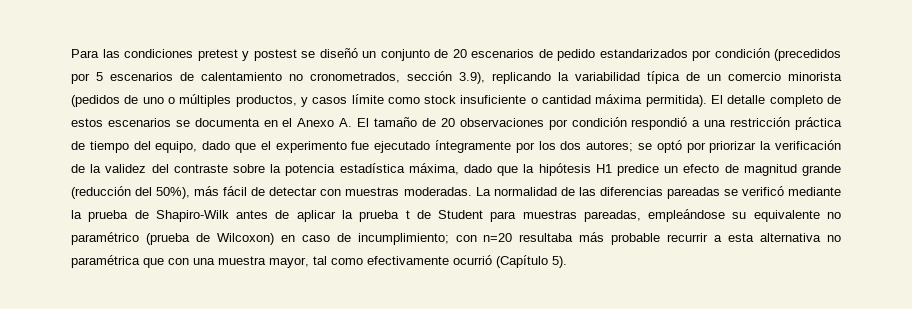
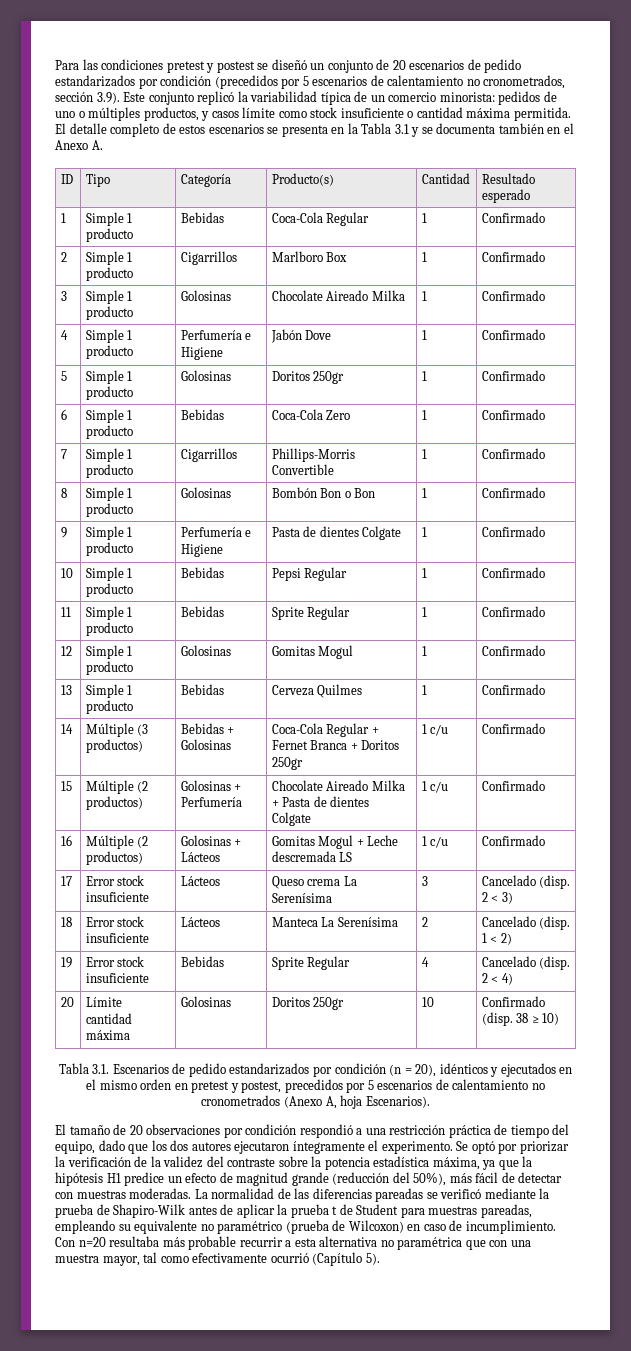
[459,72,551,84] 3.9), replicando -> [96,91,235,105] 3.9). Este conjunto replicó
[788,72,842,81] [71,95,120,107] minorista (pedidos -> [439,91,541,105] minorista: pedidos
[645,95,707,107] permitida). -> [513,107,571,121] permitida.
[194,118,353,127] documenta en el Anexo A. -> [281,123,574,137] [55,140,103,150] [60,174,73,184] [85,174,110,187] [180,174,231,187] [271,173,334,186] [421,173,470,184] [481,173,535,184] [481,189,530,203] [60,213,66,223] [85,212,133,226] [85,228,133,242] [180,212,224,223] [271,212,370,226] [421,213,427,223] [481,212,545,223] [60,252,67,262] [85,251,133,265] [85,267,133,281] [180,251,237,265] [271,251,348,262] [421,252,427,262] [481,251,545,262] [60,291,67,301] [85,290,133,304] [85,306,133,320] [180,290,231,301] [271,290,405,301] [421,291,427,301] [481,290,545,301] [60,330,68,340] [85,329,133,343] [85,345,133,359] [180,330,252,340] [180,347,223,360] [270,329,332,343] [421,330,427,340] [481,329,545,340] [60,371,67,381] [85,370,133,384] [85,386,133,400] [180,370,231,381] [271,371,345,384] [421,371,427,381] [481,370,545,381] [60,409,67,420] [85,409,133,423] [85,425,133,439] [180,409,224,420] [271,409,351,420] [421,410,427,420] [481,409,545,420] [60,449,67,459] [85,448,133,462] [85,464,133,478] [180,448,237,462] [271,448,355,462] [271,464,334,475] [421,449,427,459] [481,448,545,459] [60,488,67,498] [85,487,133,501] [85,503,133,517] [180,487,231,498] [271,487,376,498] [421,488,427,498] [481,487,545,498] [60,527,67,538] [85,526,133,540] [85,542,133,556] [180,527,252,537] [180,544,223,557] [271,526,402,540] [421,527,427,537] [481,526,545,537] [60,568,73,578] [85,567,133,581] [85,583,133,597] [180,567,224,578] [271,567,348,581] [421,568,427,578] [481,567,545,578] [60,607,71,617] [85,606,133,620] [85,622,133,636] [180,606,224,617] [271,606,351,620] [421,607,427,617] [481,606,545,617] [60,646,72,656] [85,645,133,659] [85,661,133,675] [180,645,231,656] [271,645,354,659] [421,646,427,656] [481,645,545,656] [60,685,72,695] [85,684,133,698] [85,700,133,714] [180,684,224,695] [271,684,363,698] [421,685,427,695] [481,684,545,695] [60,724,73,734] [85,723,149,737] [85,739,143,753] [180,723,235,734] [180,739,231,750] [271,723,379,737] [271,740,400,750] [271,757,303,770] [421,724,449,736] [481,723,545,734] [60,781,72,791] [85,780,149,794] [85,796,143,810] [180,780,242,791] [180,797,242,807] [271,780,405,791] [271,796,370,807] [271,812,311,826] [421,781,449,793] [481,780,545,791] [60,835,72,846] [85,835,149,849] [85,851,143,865] [180,835,242,846] [180,852,220,862] [271,835,399,849] [271,851,353,862] [421,836,449,848] [481,835,545,846] [60,876,72,886] [85,875,145,886] [85,892,149,902] [180,876,220,886] [271,876,357,889] [271,893,332,903] [421,876,428,886] [481,875,571,889] [481,892,513,904] [60,917,72,927] [85,916,145,927] [85,933,149,943] [180,917,220,927] [271,917,398,927] [421,917,428,927] [481,916,571,930] [481,933,512,945] [60,957,72,968] [85,956,145,967] [85,973,149,983] [180,956,224,967] [271,956,351,970] [421,957,429,967] [481,956,571,970] [481,973,513,985] [60,997,74,1007] [85,997,122,1007] [85,1013,132,1024] [85,1030,130,1040] [180,996,231,1007] [271,997,345,1010] [421,997,434,1007] [481,996,545,1007] [481,1012,560,1026] [58,1063,573,1077] [86,1079,545,1093] [201,1095,430,1109] presenta en la Tabla 3.1 y se documenta también en el Anexo A. // ID | Tipo | Categoría | Producto(s) | Cantidad | Resultado esperado // 1 | Simple 1 producto | Bebidas | Coca-Cola Regular | 1 | Confirmado // 2 | Simple 1 producto | Cigarrillos | Marlboro Box | 1 | Confirmado // 3 | Simple 1 producto | Golosinas | Chocolate Aireado Milka | 1 | Confirmado // 4 | Simple 1 producto | Perfumería e Higiene | Jabón Dove | 1 | Confirmado // 5 | Simple 1 producto | Golosinas | Doritos 250gr | 1 | Confirmado // 6 | Simple 1 producto | Bebidas | Coca-Cola Zero | 1 | Confirmado // 7 | Simple 1 producto | Cigarrillos | Phillips-Morris Convertible | 1 | Confirmado // 8 | Simple 1 producto | Golosinas | Bombón Bon o Bon | 1 | Confirmado // 9 | Simple 1 producto | Perfumería e Higiene | Pasta de dientes Colgate | 1 | Confirmado // 10 | Simple 1 producto | Bebidas | Pepsi Regular | 1 | Confirmado // 11 | Simple 1 producto | Bebidas | Sprite Regular | 1 | Confirmado // 12 | Simple 1 producto | Golosinas | Gomitas Mogul | 1 | Confirmado // 13 | Simple 1 producto | Bebidas | Cerveza Quilmes | 1 | Confirmado // 14 | Múltiple (3 productos) | Bebidas + Golosinas | Coca-Cola Regular + Fernet Branca + Doritos 250gr | 1 c/u | Confirmado // 15 | Múltiple (2 productos) | Golosinas + Perfumería | Chocolate Aireado Milka + Pasta de dientes Colgate | 1 c/u | Confirmado // 16 | Múltiple (2 productos) | Golosinas + Lácteos | Gomitas Mogul + Leche descremada LS | 1 c/u | Confirmado // 17 | Error stock insuficiente | Lácteos | Queso crema La Serenísima | 3 | Cancelado (disp. 2 < 3) // 18 | Error stock insuficiente | Lácteos | Manteca La Serenísima | 2 | Cancelado (disp. 1 < 2) // 19 | Error stock insuficiente | Bebidas | Sprite Regular | 4 | Cancelado (disp. 2 < 4) // 20 | Límite cantidad máxima | Golosinas | Doritos 250gr | 10 | Confirmado (disp. 38 ≥ 10) // Tabla 3.1. Escenarios de pedido estandarizados por condición (n = 20), idénticos y ejecutados en el mismo orden en pretest y postest, precedidos por 5 escenarios de calentamiento no cronometrados (Anexo A, hoja Escenarios). //
[260,140,652,153] el experimento fue ejecutado íntegramente por los dos autores; se -> [151,1140,469,1154] los dos autores ejecutaron íntegramente el experimento. Se
[463,164,492,173] dado -> [482,1160,496,1170] ya
[648,209,726,222] empleándose -> [55,1220,115,1234] empleando
[357,233,477,245] incumplimiento; con -> [465,1220,556,1234] [55,1237,75,1247] incumplimiento. Con

